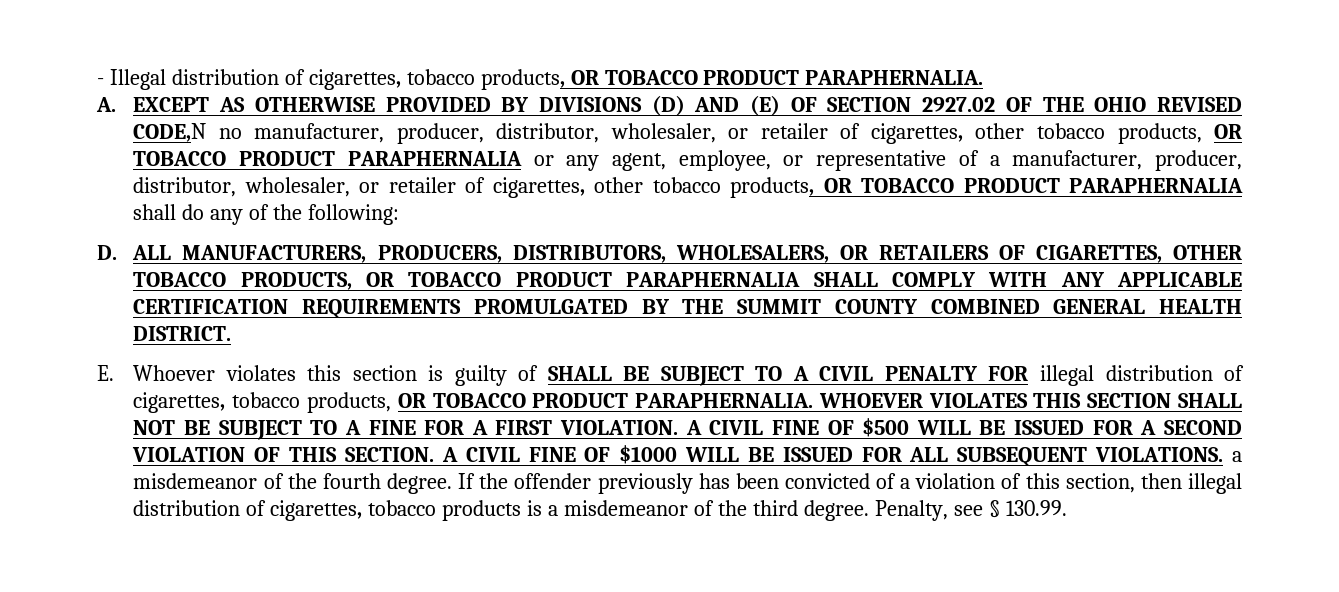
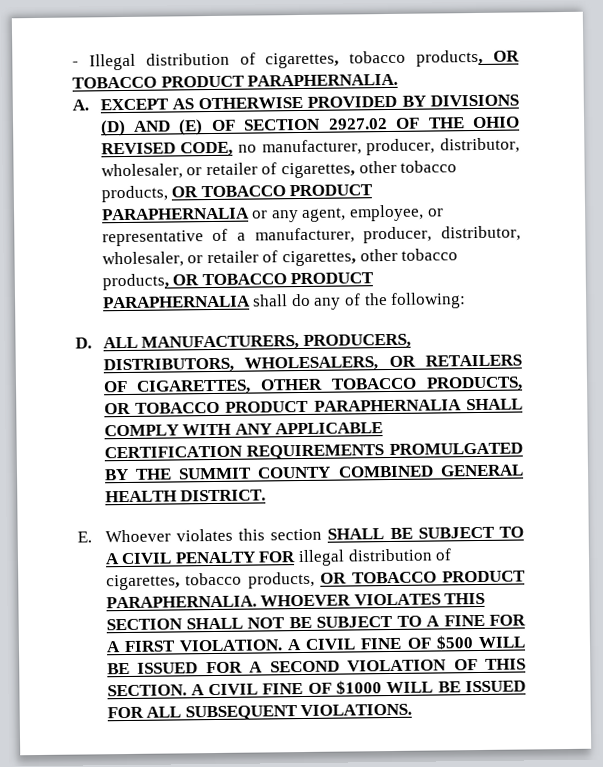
[133,123,207,142] CODE,N -> [180,141,234,157] CODE,
[428,365,539,386] is guilty of -> (323, 534) none
[1231,451,1242,462] [133,473,1242,494] [133,500,1067,521] a misdemeanor of the fourth degree. If the offender previously has been convicted of a violation of this section, then illegal distribution of cigarettes, tobacco products is a misdemeanor of the third degree. Penalty, see § 130.99. -> (413, 710) none

